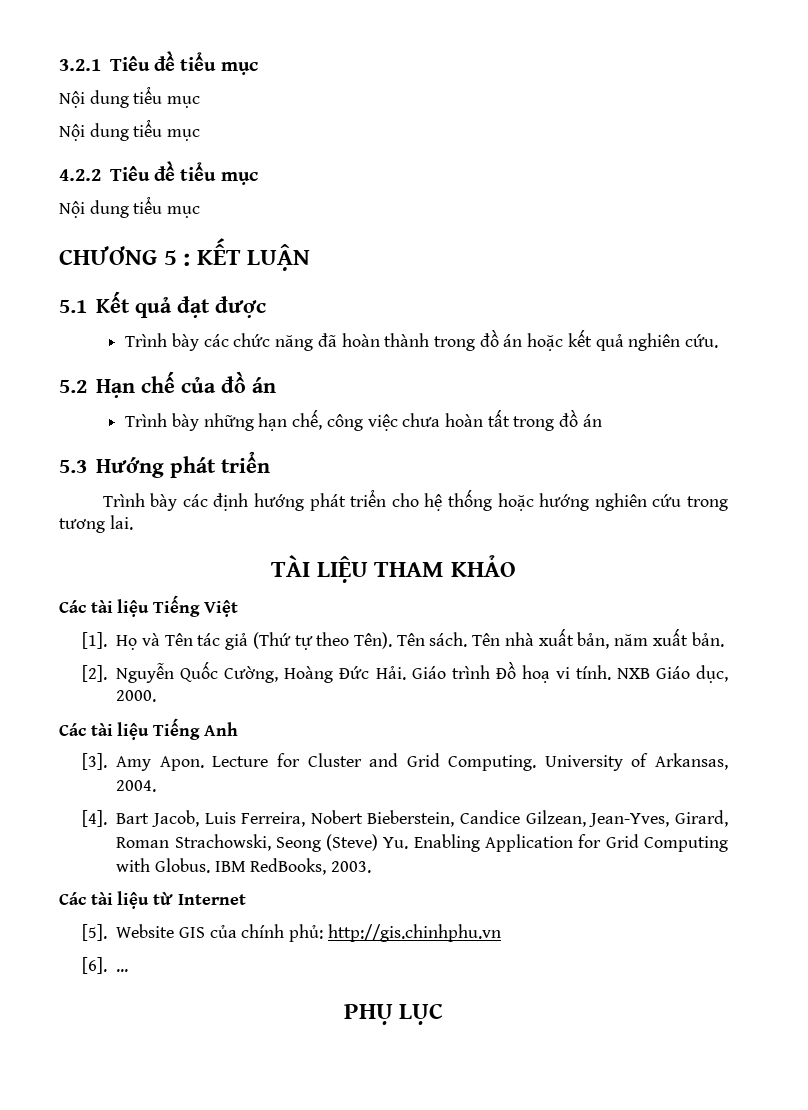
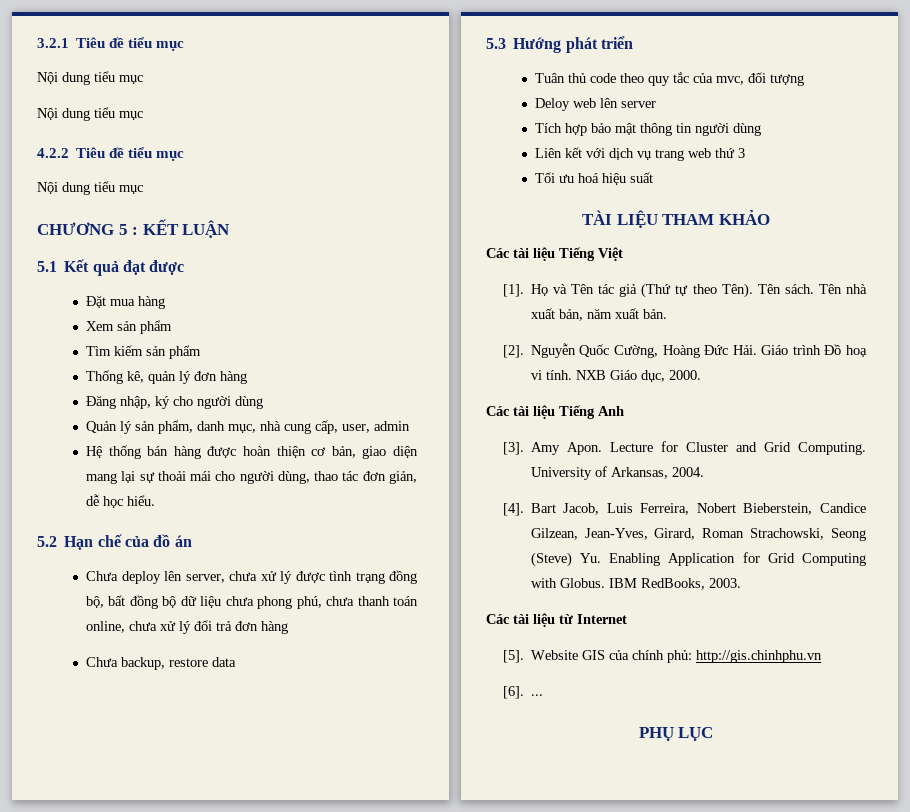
[125,329,719,351] Trình bày các chức năng đã hoàn thành trong đồ án hoặc kết quả nghiên cứu. -> [86,295,166,309] [86,320,173,334] [86,345,202,359] [86,370,248,384] [86,395,264,409] [86,420,411,434] [86,445,418,459] [86,471,418,484] [86,494,156,508] Đặt mua hàng // Xem sản phẩm // Tìm kiếm sản phẩm // Thống kê, quản lý đơn hàng // Đăng nhập, ký cho người dùng // Quản lý sản phẩm, danh mục, nhà cung cấp, user, admin // Hệ thống bán hàng được hoàn thiện cơ bản, giao diện mang lại sự thoải mái cho người dùng, thao tác đơn giản, dễ học hiểu.
[125,409,602,431] [59,451,270,478] [102,489,729,511] [59,515,133,533] Trình bày những hạn chế, công việc chưa hoàn tất trong đồ án // 5.3 Hướng phát triển // Trình bày các định hướng phát triển cho hệ thống hoặc hướng nghiên cứu trong tương lai. -> [86,570,417,584] [86,595,418,609] [86,620,289,634] [86,657,237,670] [486,36,633,53] [535,72,805,86] [535,98,657,111] [535,123,762,136] [535,147,746,161] [535,172,654,185] Chưa deploy lên server, chưa xử lý được tình trạng đồng bộ, bất đồng bộ dữ liệu chưa phong phú, chưa thanh toán online, chưa xử lý đổi trả đơn hàng // Chưa backup, restore data // 5.3 Hướng phát triển // Tuân thủ code theo quy tắc của mvc, đối tượng // Deloy web lên server // Tích hợp bảo mật thông tin người dùng // Liên kết với dịch vụ trang web thứ 3 // Tối ưu hoá hiệu suất

